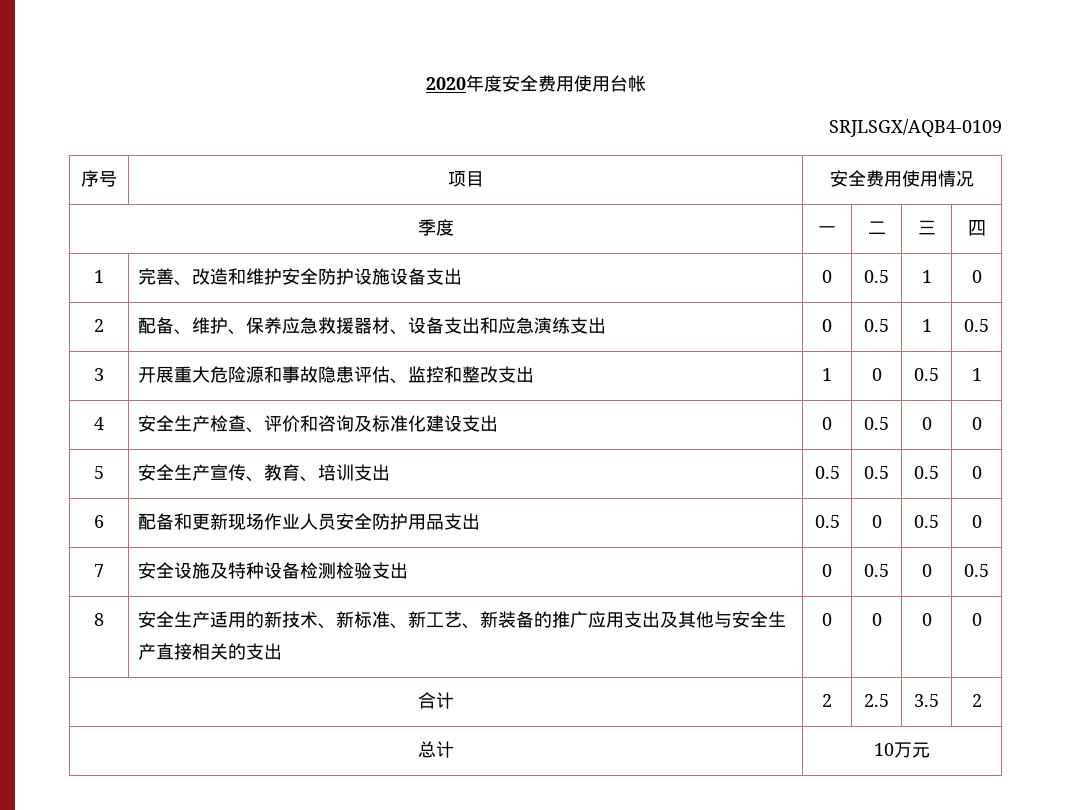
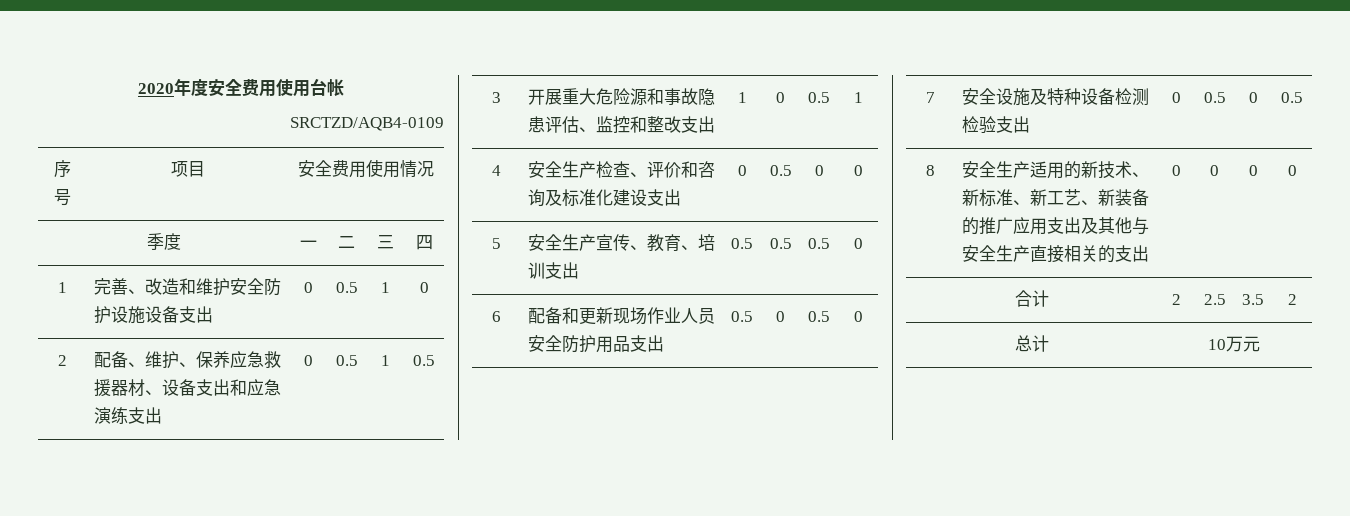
[829,119,1002,137] SRJLSGX/AQB4-0109 -> [290,117,444,131] SRCTZD/AQB4-0109

